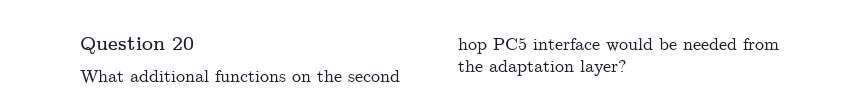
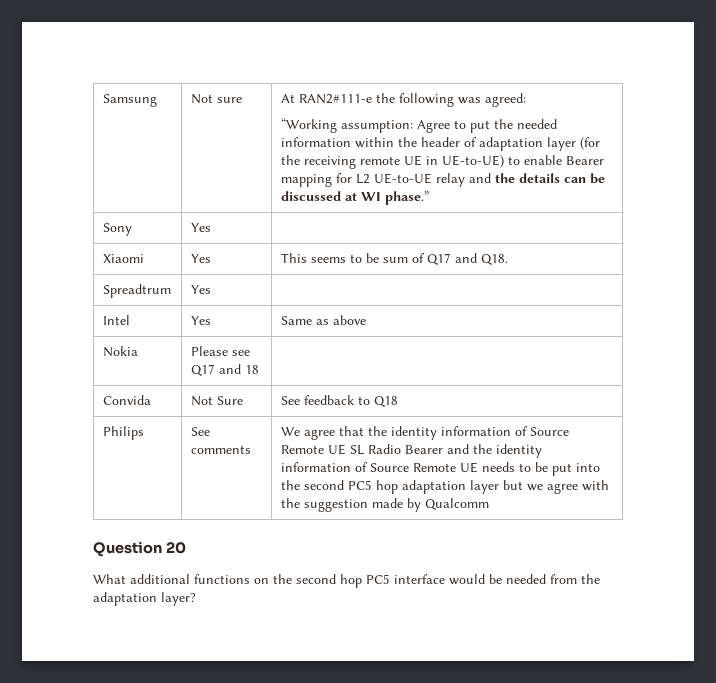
(80, 45) none -> [102,94,157,107] [190,94,242,104] [280,93,526,107] [280,118,557,133] [280,137,600,151] [280,155,604,169] [280,173,605,187] [280,191,429,205] [102,223,132,236] [190,223,211,232] [102,254,144,263] [190,254,211,263] [280,253,508,265] [102,284,171,298] [190,285,211,294] [102,315,130,325] [190,316,211,325] [280,315,366,325] [102,346,138,357] [190,346,250,356] [190,364,259,376] [102,395,151,405] [190,396,243,406] [280,395,398,407] [102,426,144,440] [190,427,210,436] [190,445,251,454] [280,426,569,440] [280,444,542,458] [280,462,600,476] [280,480,609,494] [280,498,489,512] Samsung | Not sure | At RAN2#111-e the following was agreed: // “Working assumption: Agree to put the needed information within the header of adaptation layer (for the receiving remote UE in UE-to-UE) to enable Bearer mapping for L2 UE-to-UE relay and the details can be discussed at WI phase.” // Sony | Yes | // Xiaomi | Yes | This seems to be sum of Q17 and Q18. // Spreadtrum | Yes | // Intel | Yes | Same as above // Nokia | Please see Q17 and 18 | // Convida | Not Sure | See feedback to Q18 // Philips | See comments | We agree that the identity information of Source Remote UE SL Radio Bearer and the identity information of Source Remote UE needs to be put into the second PC5 hop adaptation layer but we agree with the suggestion made by Qualcomm //

